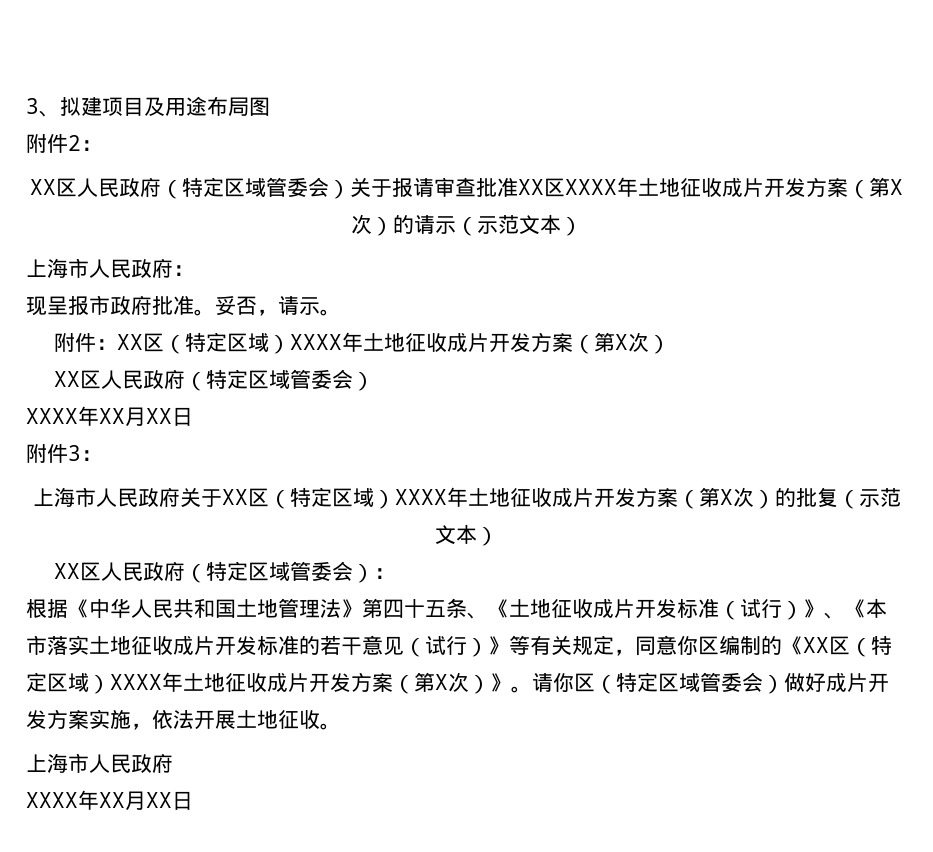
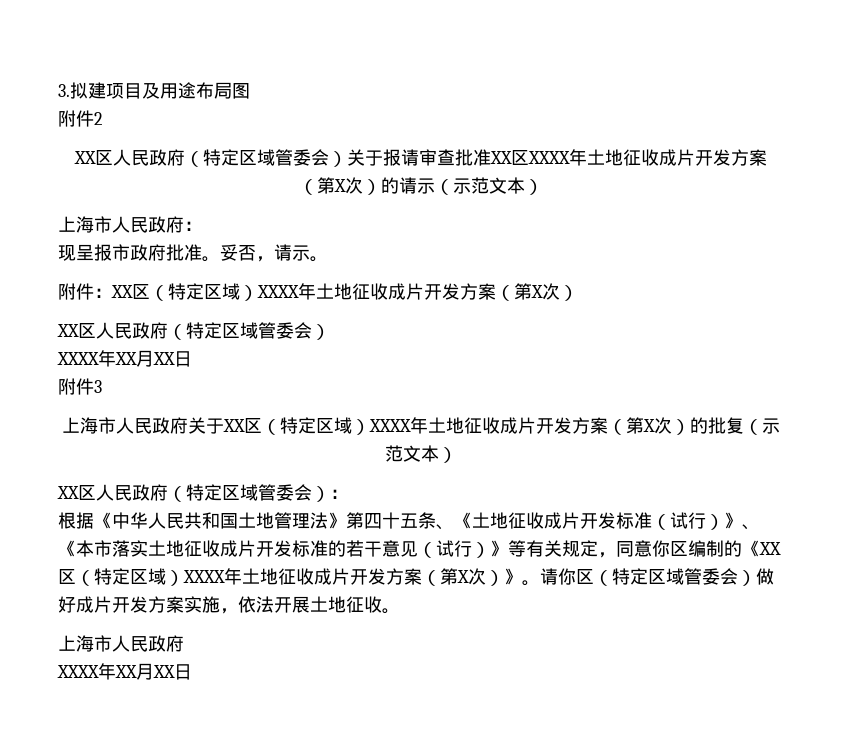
[26,98,60,117] 3、 -> [58,84,70,97] 3.
[81,140,102,151] ： -> (103, 118) none
[81,450,102,461] ： -> (102, 386) none

